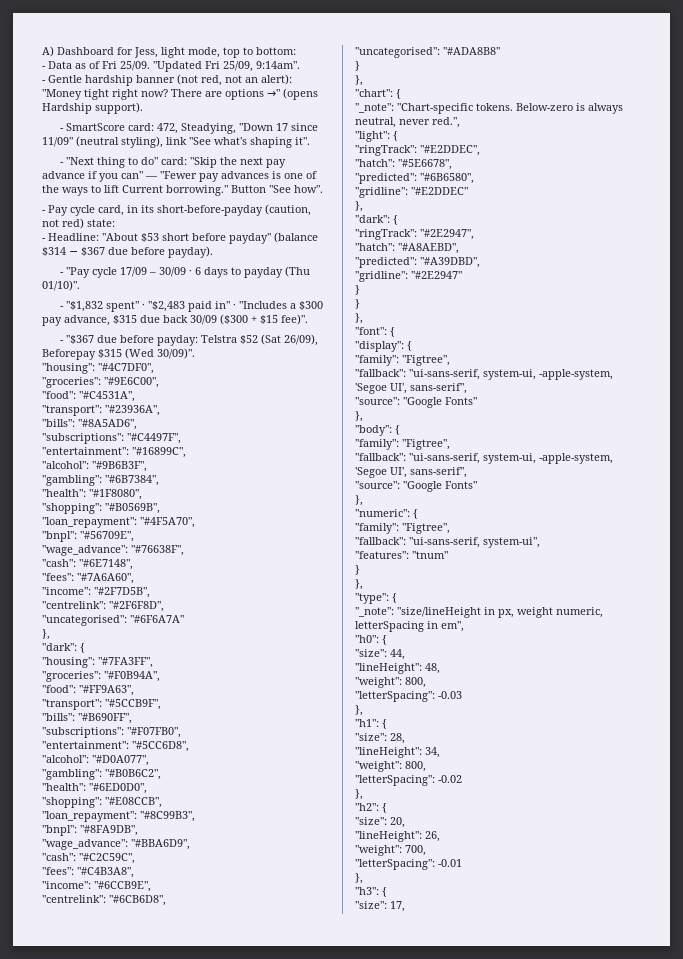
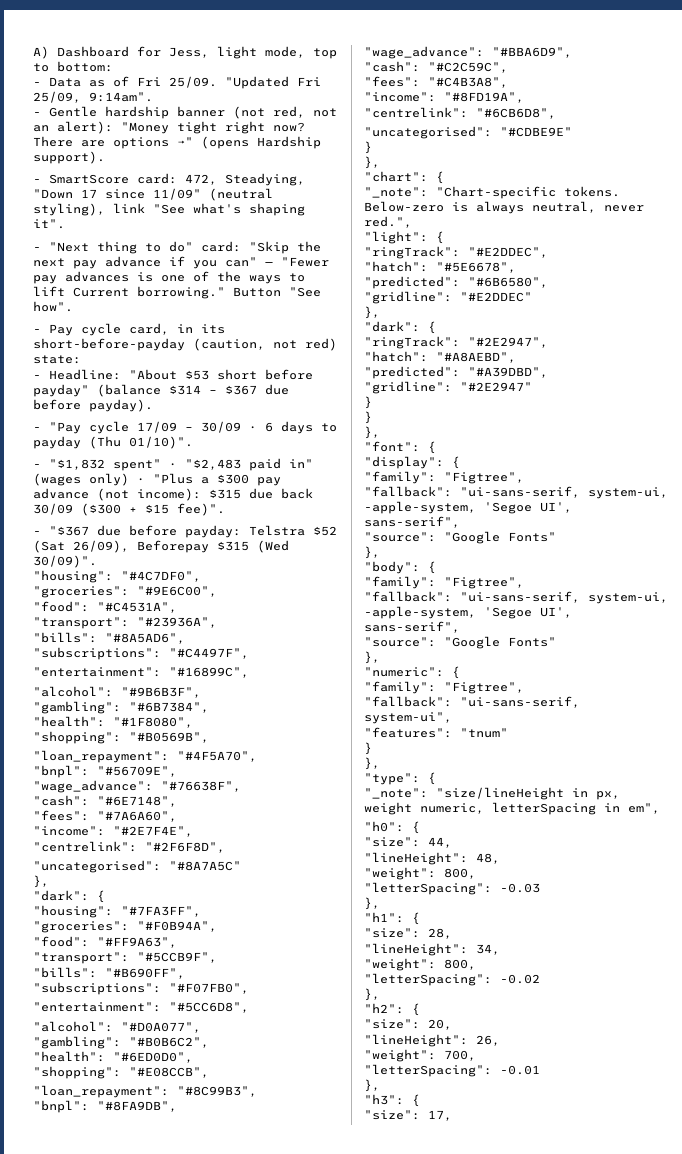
[233,301,324,310] [42,315,110,326] · "Includes a $300 pay advance, -> [33,473,281,486] [33,488,201,501] (wages only) · "Plus a $300 pay advance (not income):
[94,587,150,598] "#2F7D5B", -> [113,826,193,837] "#2E7F4E",
[130,615,184,623] "#6F6A7A" -> [169,861,241,871] "#8A7A5C"
[94,881,151,892] "#6CCB9E", -> [444,92,524,103] "#8FD19A",
[443,47,500,55] "#ADA8B8" -> [500,127,572,137] "#CDBE9E"

